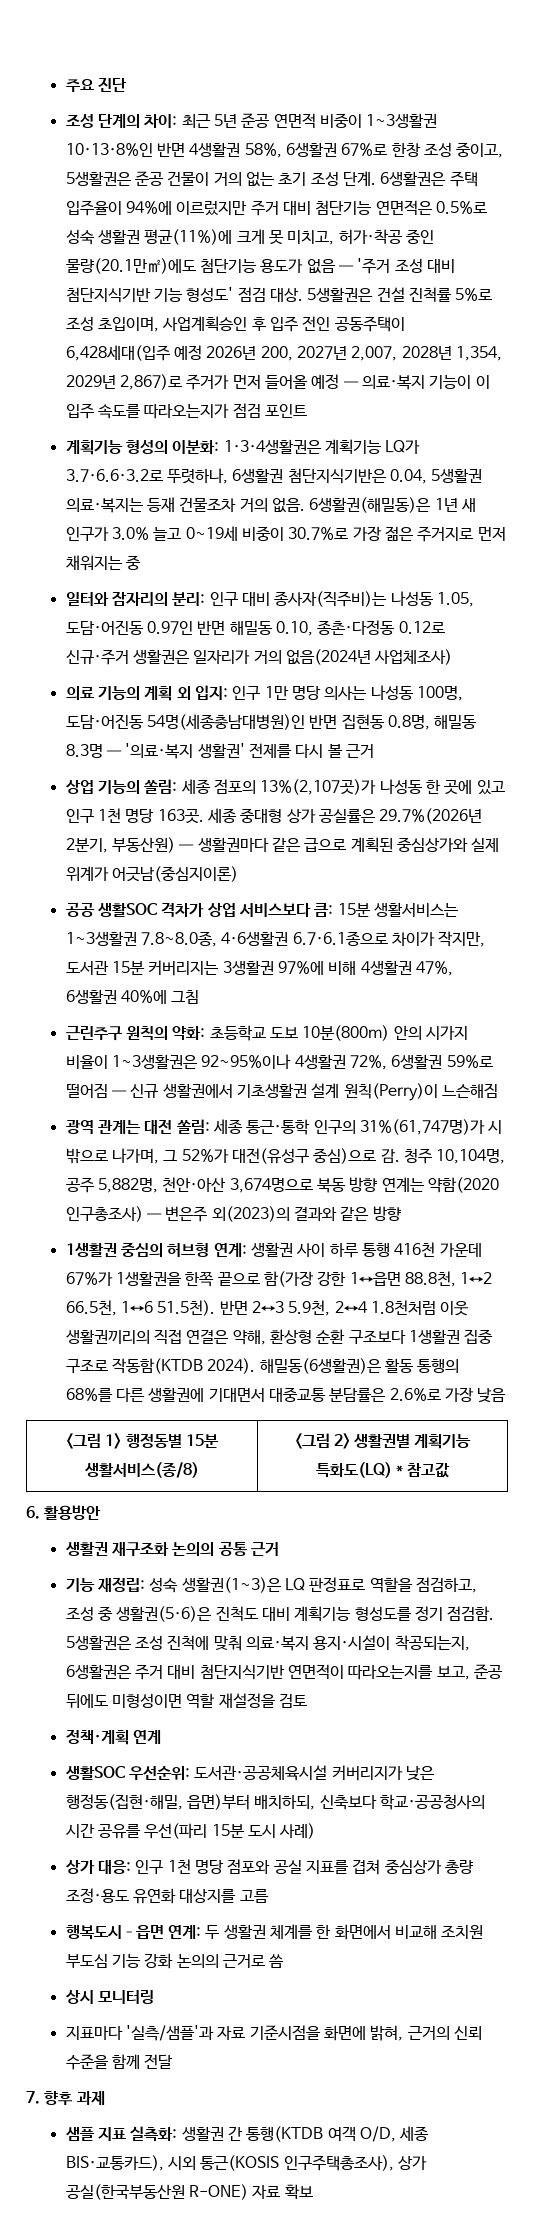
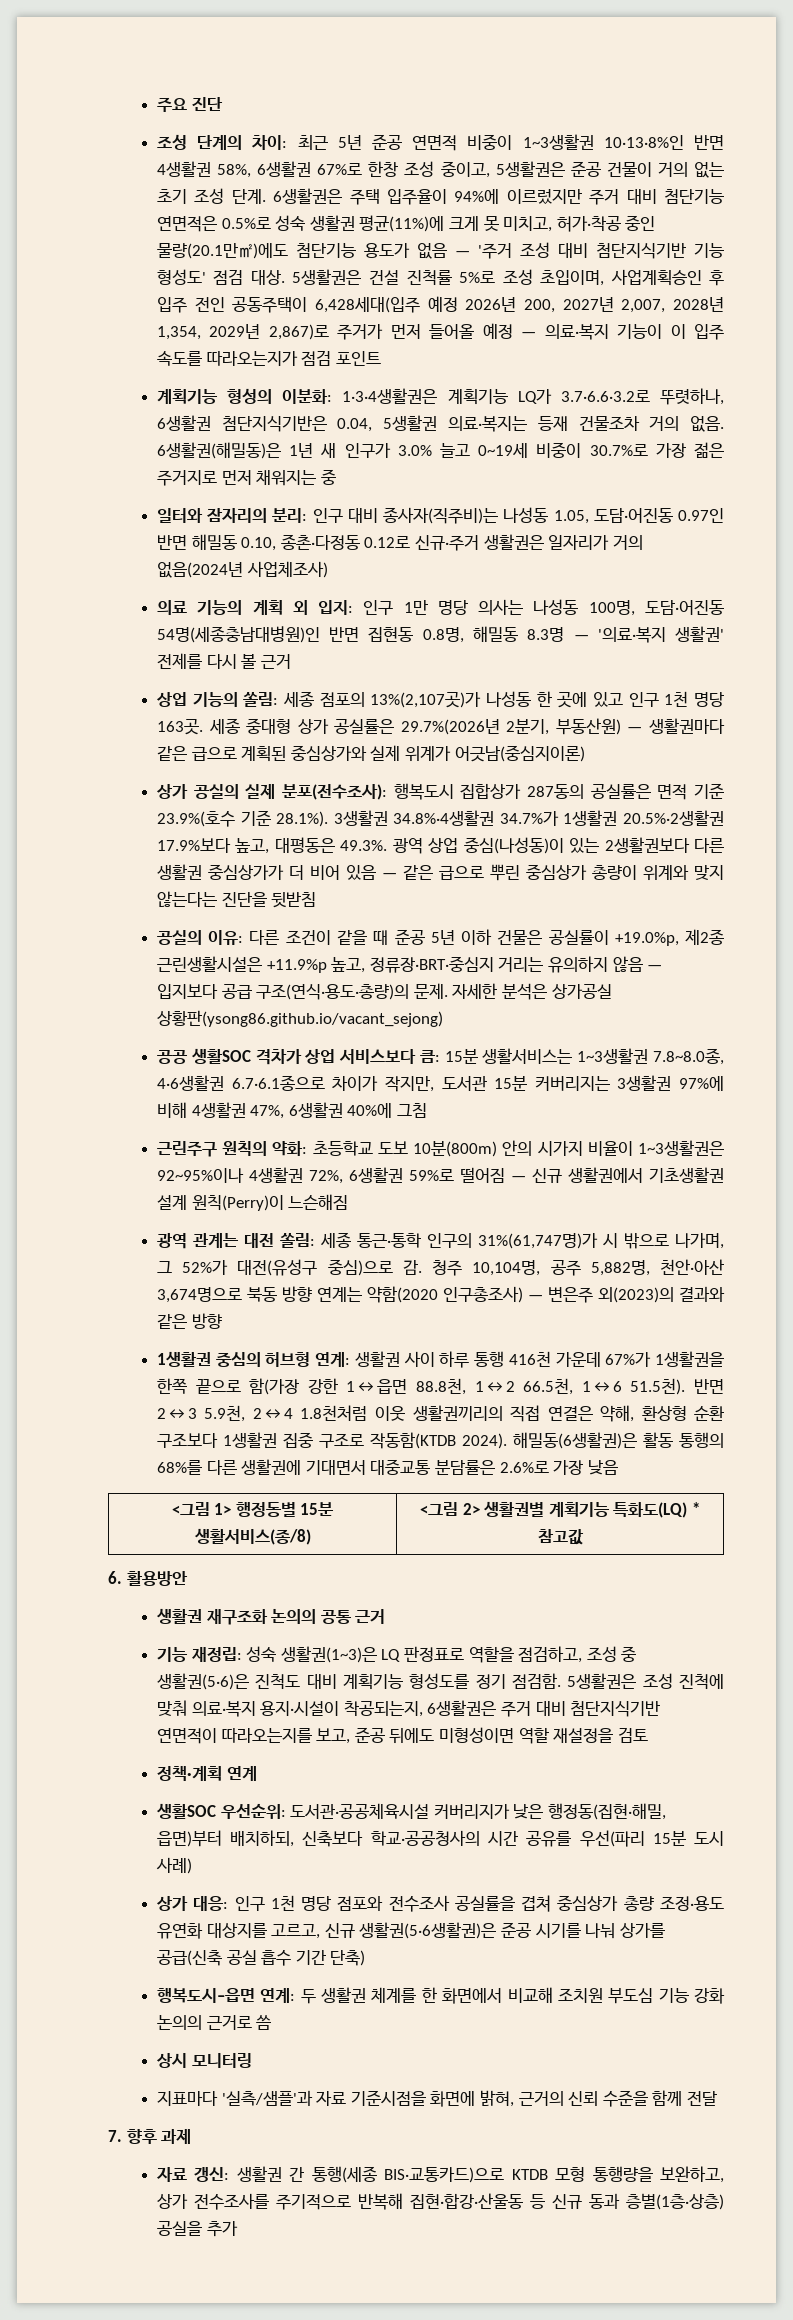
(239, 874) none -> [155,783,724,800] [156,810,724,827] [156,837,724,854] [156,864,724,881] [156,891,317,908] [156,929,724,946] [156,956,663,973] [156,983,612,1000] [156,1010,443,1027] // 상가 공실의 실제 분포(전수조사): 행복도시 집합상가 287동의 공실률은 면적 기준 23.9%(호수 기준 28.1%). 3생활권 34.8%·4생활권 34.7%가 1생활권 20.5%·2생활권 17.9%보다 높고, 대평동은 49.3%. 광역 상업 중심(나성동)이 있는 2생활권보다 다른 생활권 중심상가가 더 비어 있음 — 같은 급으로 뿌린 중심상가 총량이 위계와 맞지 않는다는 진단을 뒷받침 // 공실의 이유: 다른 조건이 같을 때 준공 5년 이하 건물은 공실률이 +19.0%p, 제2종 근린생활시설은 +11.9%p 높고, 정류장·BRT·중심지 거리는 유의하지 않음 — 입지보다 공급 구조(연식·용도·총량)의 문제. 자세한 분석은 상가공실 상황판(ysong86.github.io/vacant_sejong)
[273,1860,349,1874] 공실 지표를 -> [388,1895,515,1912] 전수조사 공실률을
[239,1889,269,1903] 고름 -> [271,1922,665,1939] [156,1950,366,1966] 고르고, 신규 생활권(5·6생활권)은 준공 시기를 나눠 상가를 공급(신축 공실 흡수 기간 단축)
[65,2126,430,2142] [65,2155,428,2171] [65,2184,313,2200] 샘플 지표 실측화: 생활권 간 통행(KTDB 여객 O/D, 세종 BIS·교통카드), 시외 통근(KOSIS 인구주택총조사), 상가 공실(한국부동산원 R-ONE) 자료 확보 -> [155,2166,724,2183] [156,2193,724,2210] [156,2221,238,2237] 자료 갱신: 생활권 간 통행(세종 BIS·교통카드)으로 KTDB 모형 통행량을 보완하고, 상가 전수조사를 주기적으로 반복해 집현·합강·산울동 등 신규 동과 층별(1층·상층) 공실을 추가

